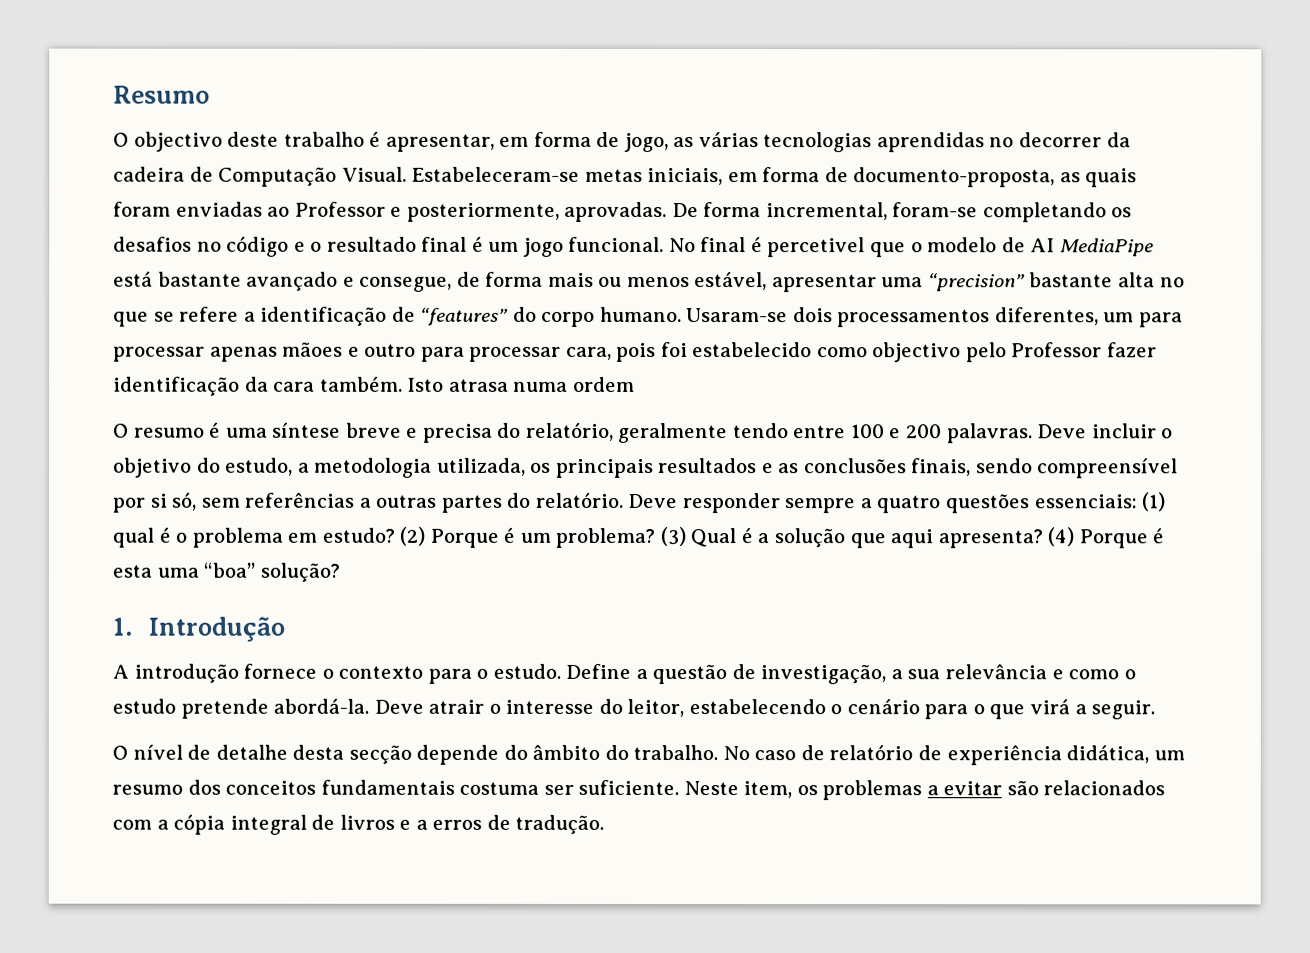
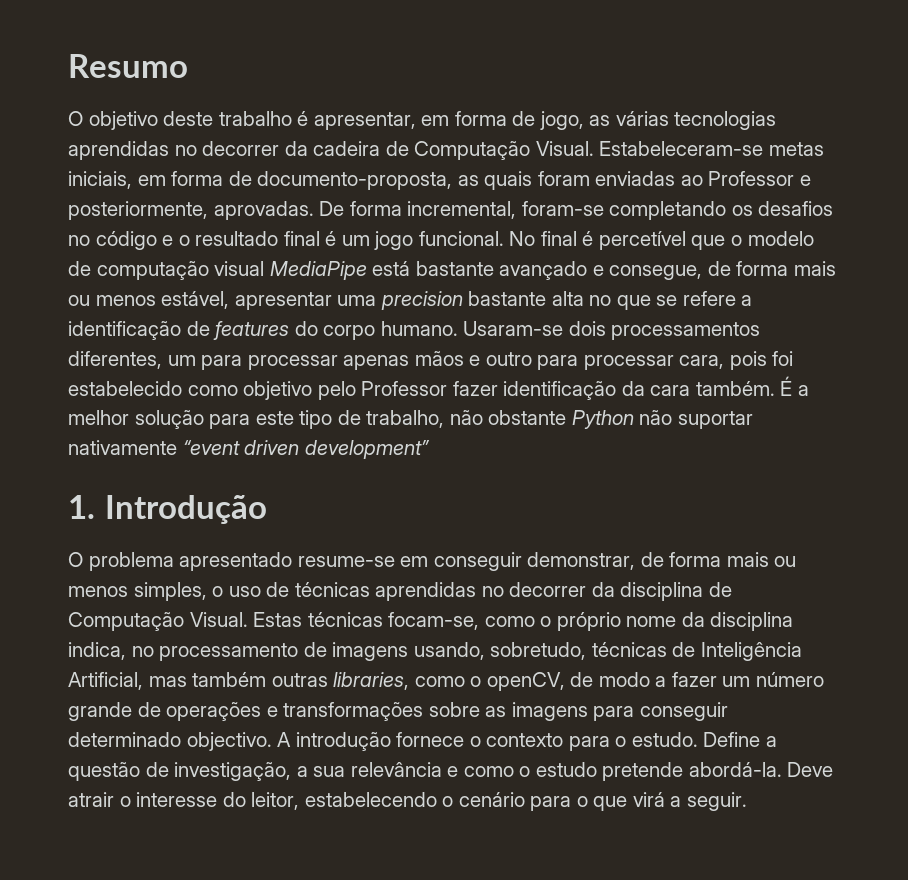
[133,131,223,152] objectivo -> [88,111,158,130] objetivo
[767,237,866,258] percetivel -> [598,231,686,250] percetível
[1030,238,1056,253] AI -> [96,261,265,280] computação visual
[927,273,1025,292] “precision” -> [380,291,463,310] precision
[420,307,509,326] “features” -> [213,321,290,340] features
[282,341,344,357] mãoes -> [414,351,464,366] mãos
[872,342,962,363] objectivo -> [243,381,313,400] objetivo
[407,376,635,392] [113,421,1174,444] [112,457,1179,479] [112,491,1166,514] [112,526,1165,549] [112,562,340,582] [112,616,285,642] Isto atrasa numa ordem // O resumo é uma síntese breve e precisa do relatório, geralmente tendo entre 100 e 200 palavras. Deve incluir o objetivo do estudo, a metodologia utilizada, os principais resultados e as conclusões finais, sendo compreensível por si só, sem referências a outras partes do relatório. Deve responder sempre a quatro questões essenciais: (1) qual é o problema em estudo? (2) Porque é um problema? (3) Qual é a solução que aqui apresenta? (4) Porque é esta uma “boa” solução? // 1. Introdução // -> [780,376,809,396] [68,410,753,429] [68,440,430,459] [68,495,268,524] [68,552,797,571] [68,582,732,601] [68,612,794,631] [68,642,802,661] [68,672,824,691] [68,702,728,721] [68,732,272,751] É a melhor solução para este tipo de trabalho, não obstante Python não suportar nativamente “event driven development” // 1. Introdução // O problema apresentado resume-se em conseguir demonstrar, de forma mais ou menos simples, o uso de técnicas aprendidas no decorrer da disciplina de Computação Visual. Estas técnicas focam-se, como o próprio nome da disciplina indica, no processamento de imagens usando, sobretudo, técnicas de Inteligência Artificial, mas também outras libraries, como o openCV, de modo a fazer um número grande de operações e transformações sobre as imagens para conseguir determinado objectivo.
[112,744,1185,766] [112,779,1166,801] [112,813,605,835] // O nível de detalhe desta secção depende do âmbito do trabalho. No caso de relatório de experiência didática, um resumo dos conceitos fundamentais costuma ser suficiente. Neste item, os problemas a evitar são relacionados com a cópia integral de livros e a erros de tradução. -> (747, 801) none

